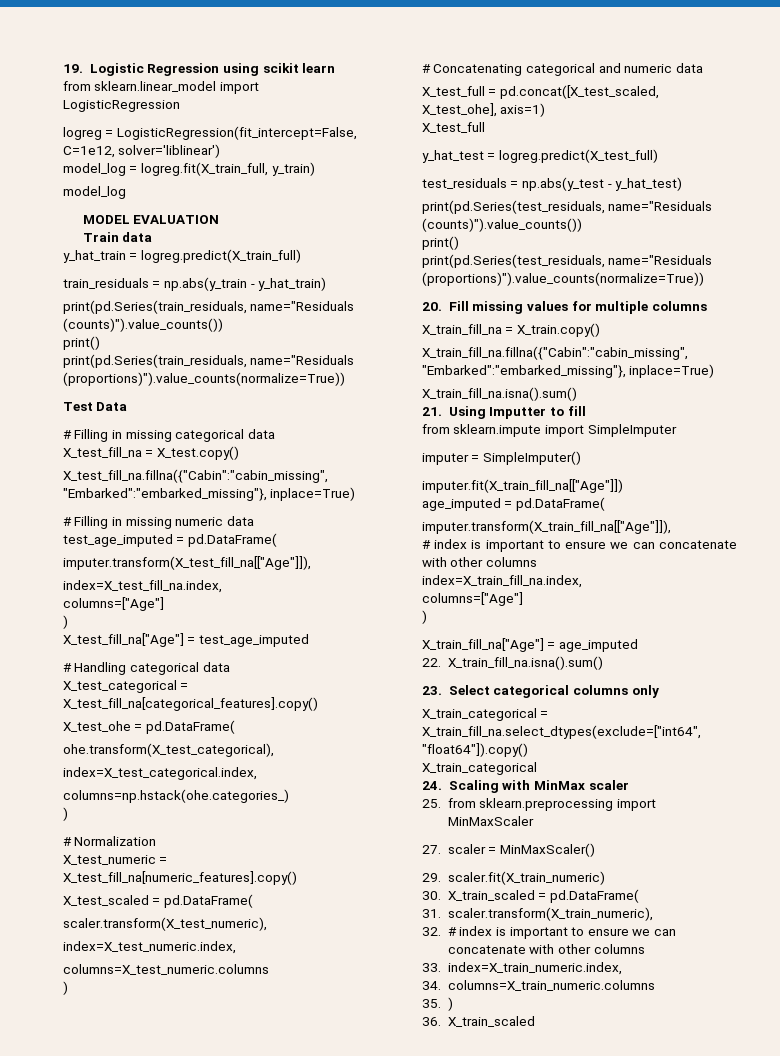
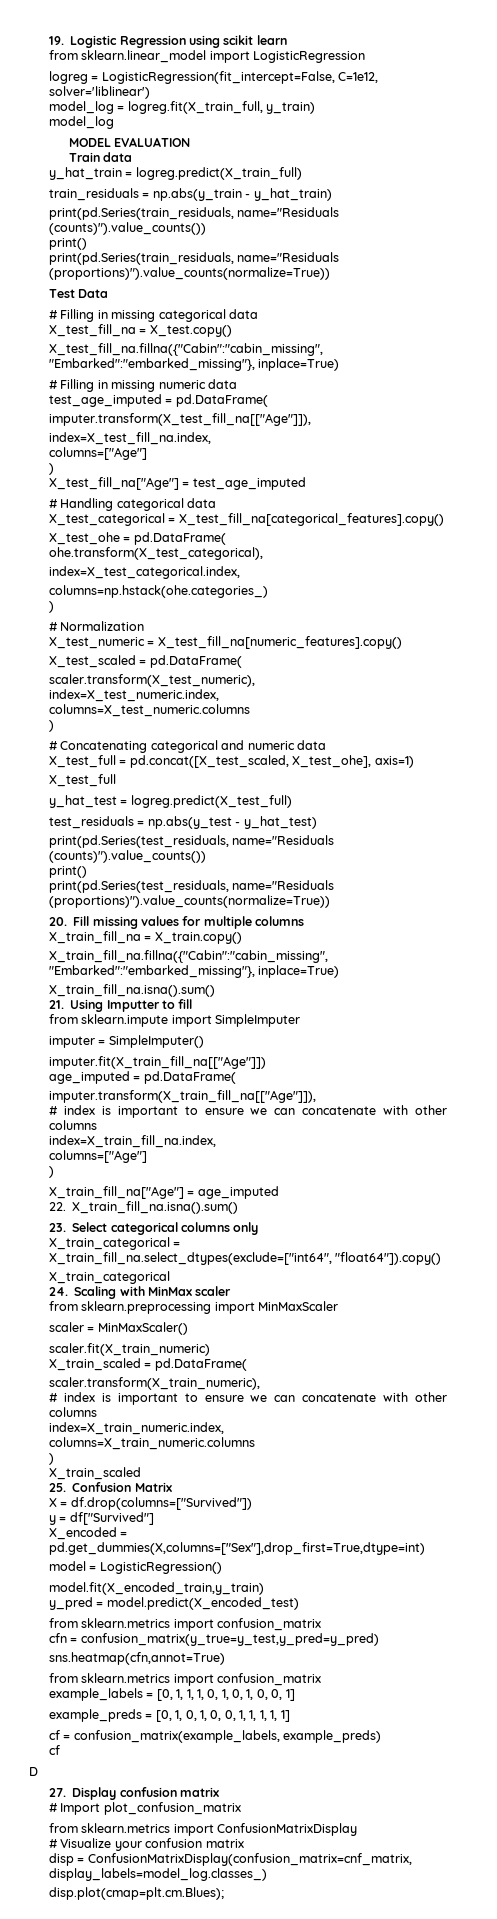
[421,799,441,808] 25. -> (232, 1291) none
[421,845,441,854] 27. -> (339, 1306) none
[421,873,441,882] 29. -> (188, 1328) none
[421,891,441,900] 30. -> (211, 1349) none
[421,909,441,918] 31. -> (247, 1364) none
[421,927,441,936] 32. -> (261, 1383) none
[421,963,441,972] 33. -> (98, 1412) none
[421,981,441,990] 34. -> (225, 1428) none
[421,997,453,1011] [421,1016,535,1027] 35. ) // 36. X_train_scaled -> [49,1453,55,1465] [49,1467,142,1480] [49,1482,172,1492] [49,1497,252,1510] [49,1512,154,1525] [49,1527,128,1540] [49,1542,426,1555] [49,1561,222,1574] [49,1582,265,1595] [49,1597,299,1610] [49,1618,322,1631] [49,1633,379,1646] [49,1652,226,1665] [49,1673,322,1686] [49,1688,295,1701] [49,1709,290,1722] [49,1730,382,1743] [49,1745,61,1755] [29,1767,38,1776] [49,1787,220,1800] [49,1802,241,1815] [49,1823,358,1836] [49,1838,244,1851] [49,1853,412,1866] [49,1868,268,1881] [49,1887,225,1900] ) // X_train_scaled // 25. Confusion Matrix // X = df.drop(columns=["Survived"]) // y = df["Survived"] // X_encoded = pd.get_dummies(X,columns=["Sex"],drop_first=True,dtype=int) // model = LogisticRegression() // model.fit(X_encoded_train,y_train) // y_pred = model.predict(X_encoded_test) // from sklearn.metrics import confusion_matrix // cfn = confusion_matrix(y_true=y_test,y_pred=y_pred) // sns.heatmap(cfn,annot=True) // from sklearn.metrics import confusion_matrix // example_labels = [0, 1, 1, 1, 0, 1, 0, 1, 0, 0, 1] // example_preds = [0, 1, 0, 1, 0, 0, 1, 1, 1, 1, 1] // cf = confusion_matrix(example_labels, example_preds) // cf // D // 27. Display confusion matrix // # Import plot_confusion_matrix // from sklearn.metrics import ConfusionMatrixDisplay // # Visualize your confusion matrix // disp = ConfusionMatrixDisplay(confusion_matrix=cnf_matrix, display_labels=model_log.classes_) // disp.plot(cmap=plt.cm.Blues);

